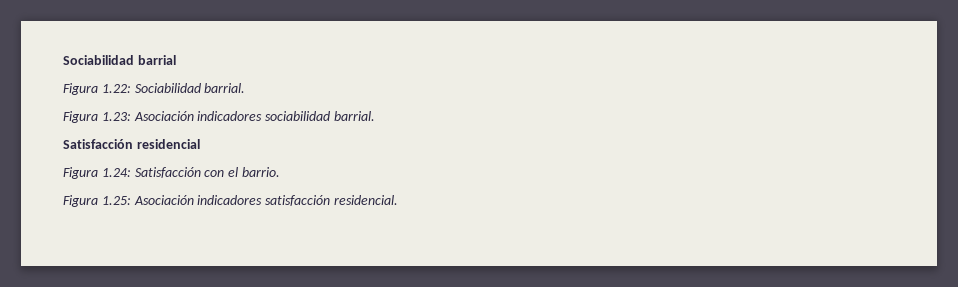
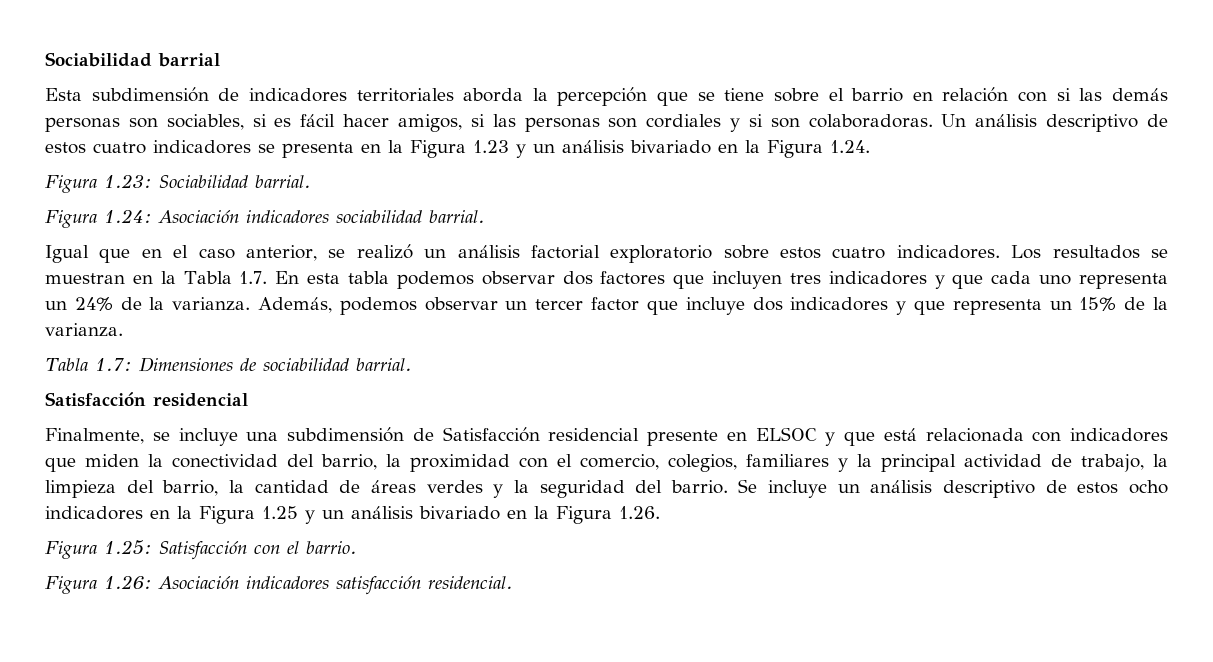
[63,83,131,95] Figura 1.22: -> [45,87,1168,106] [45,114,1169,132] [45,140,870,158] [45,174,152,193] Esta subdimensión de indicadores territoriales aborda la percepción que se tiene sobre el barrio en relación con si las demás personas son sociables, si es fácil hacer amigos, si las personas son cordiales y si son colaboradoras. Un análisis descriptivo de estos cuatro indicadores se presenta en la Figura 1.23 y un análisis bivariado en la Figura 1.24. // Figura 1.23:
[101,112,131,121] 1.23: -> [104,209,152,223] 1.24:
[63,139,200,149] [63,167,131,179] Satisfacción residencial // Figura 1.24: -> [45,244,1168,263] [45,271,1168,289] [45,297,1169,315] [45,323,123,337] [45,357,412,372] [45,392,248,407] [45,427,1168,446] [45,454,1168,472] [45,479,1168,498] [45,506,660,524] [45,540,152,559] Igual que en el caso anterior, se realizó un análisis factorial exploratorio sobre estos cuatro indicadores. Los resultados se muestran en la Tabla 1.7. En esta tabla podemos observar dos factores que incluyen tres indicadores y que cada uno representa un 24% de la varianza. Además, podemos observar un tercer factor que incluye dos indicadores y que representa un 15% de la varianza. // Tabla 1.7: Dimensiones de sociabilidad barrial. // Satisfacción residencial // Finalmente, se incluye una subdimensión de Satisfacción residencial presente en ELSOC y que está relacionada con indicadores que miden la conectividad del barrio, la proximidad con el comercio, colegios, familiares y la principal actividad de trabajo, la limpieza del barrio, la cantidad de áreas verdes y la seguridad del barrio. Se incluye un análisis descriptivo de estos ocho indicadores en la Figura 1.25 y un análisis bivariado en la Figura 1.26. // Figura 1.25:
[101,196,131,205] 1.25: -> [104,575,152,589] 1.26:

